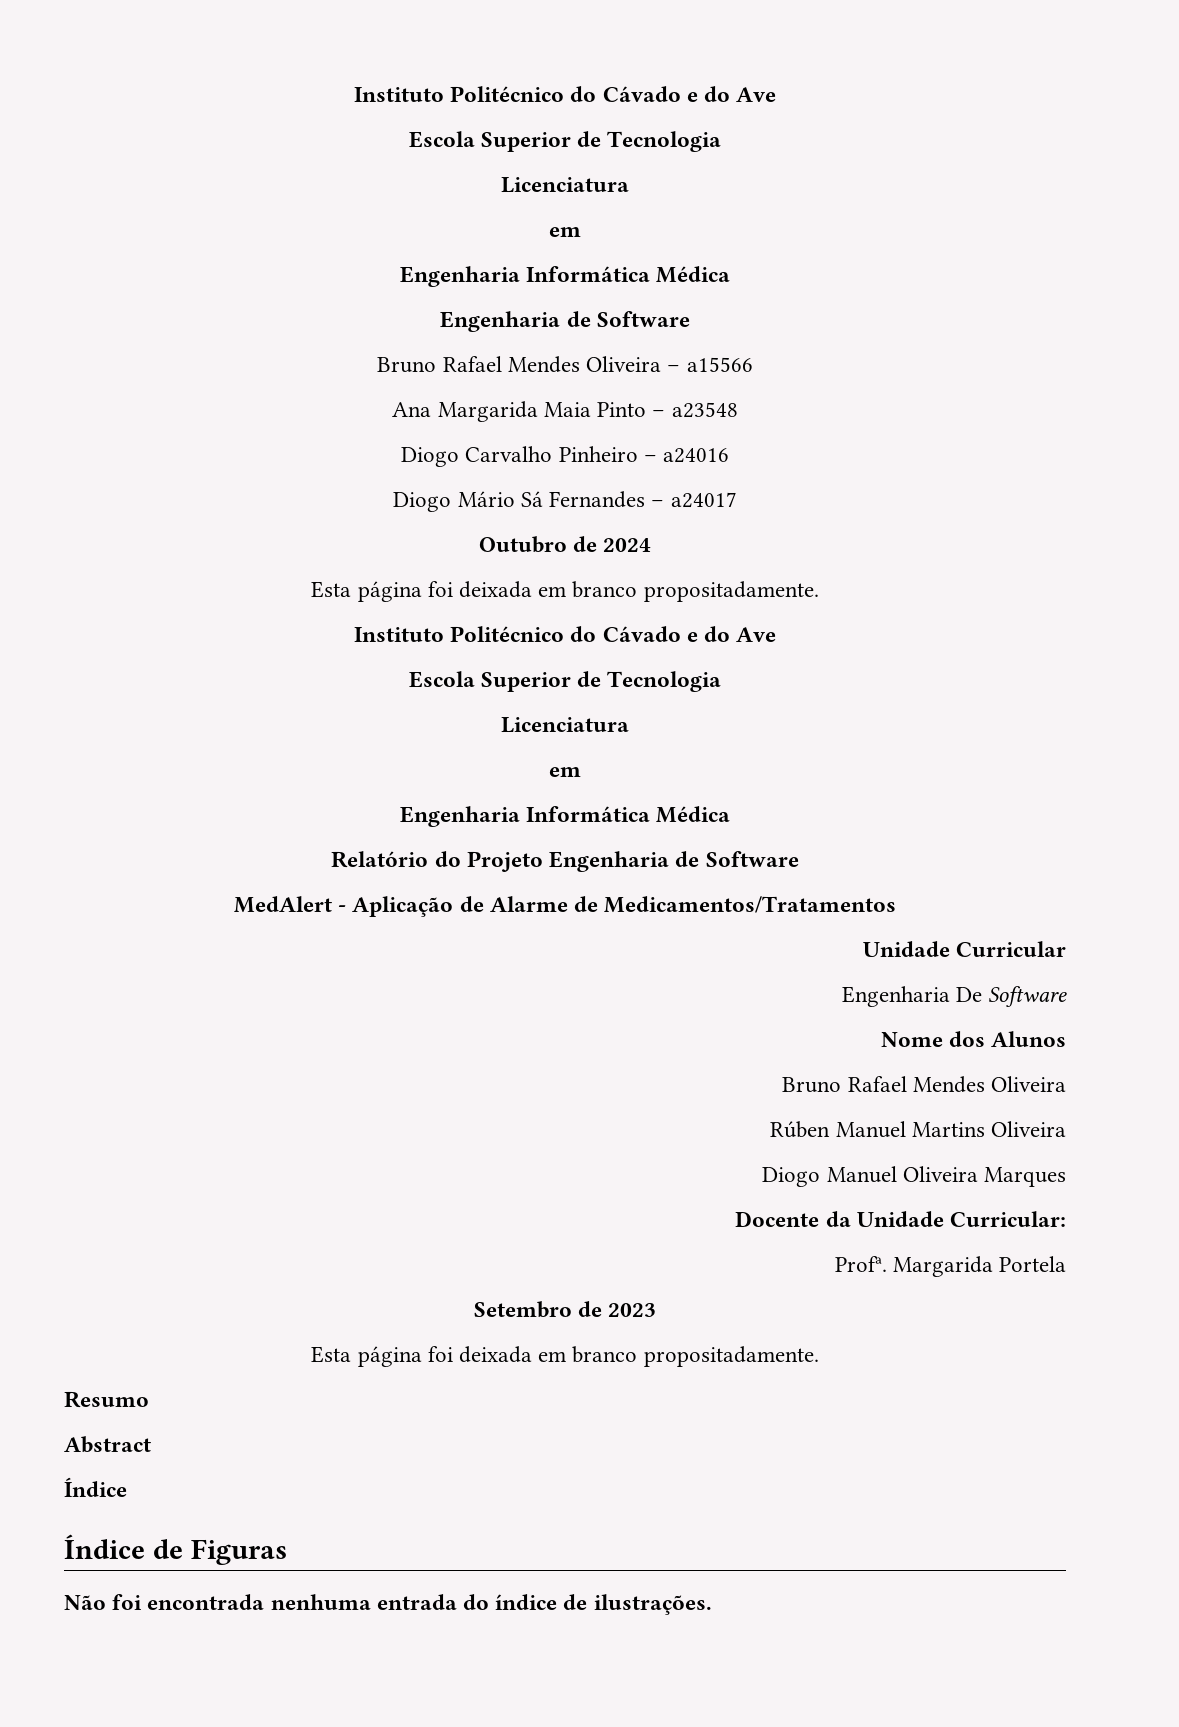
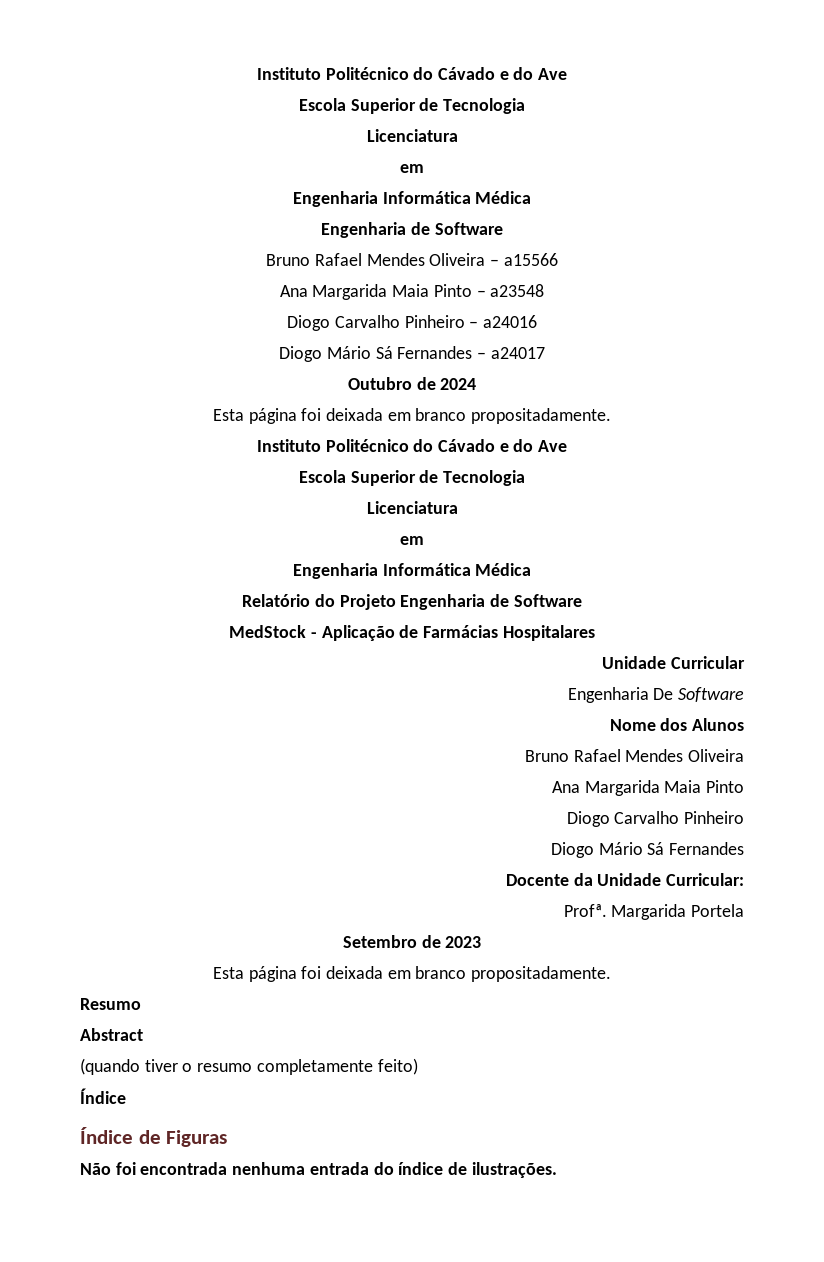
[233,896,332,913] MedAlert -> [229,625,307,638] MedStock
[489,896,897,913] Alarme de Medicamentos/Tratamentos -> [423,625,595,641] Farmácias Hospitalares
[770,1121,1066,1138] [762,1166,1066,1187] Rúben Manuel Martins Oliveira // Diogo Manuel Oliveira Marques -> [551,780,744,796] [566,811,744,827] [550,842,745,858] Ana Margarida Maia Pinto // Diogo Carvalho Pinheiro // Diogo Mário Sá Fernandes
(151, 1444) none -> [80,1058,418,1075] // (quando tiver o resumo completamente feito)

